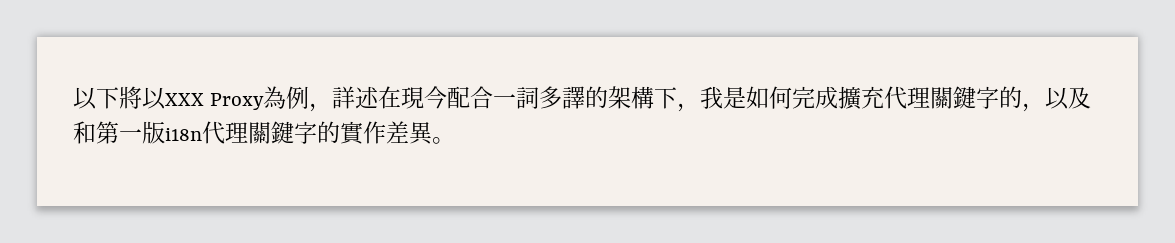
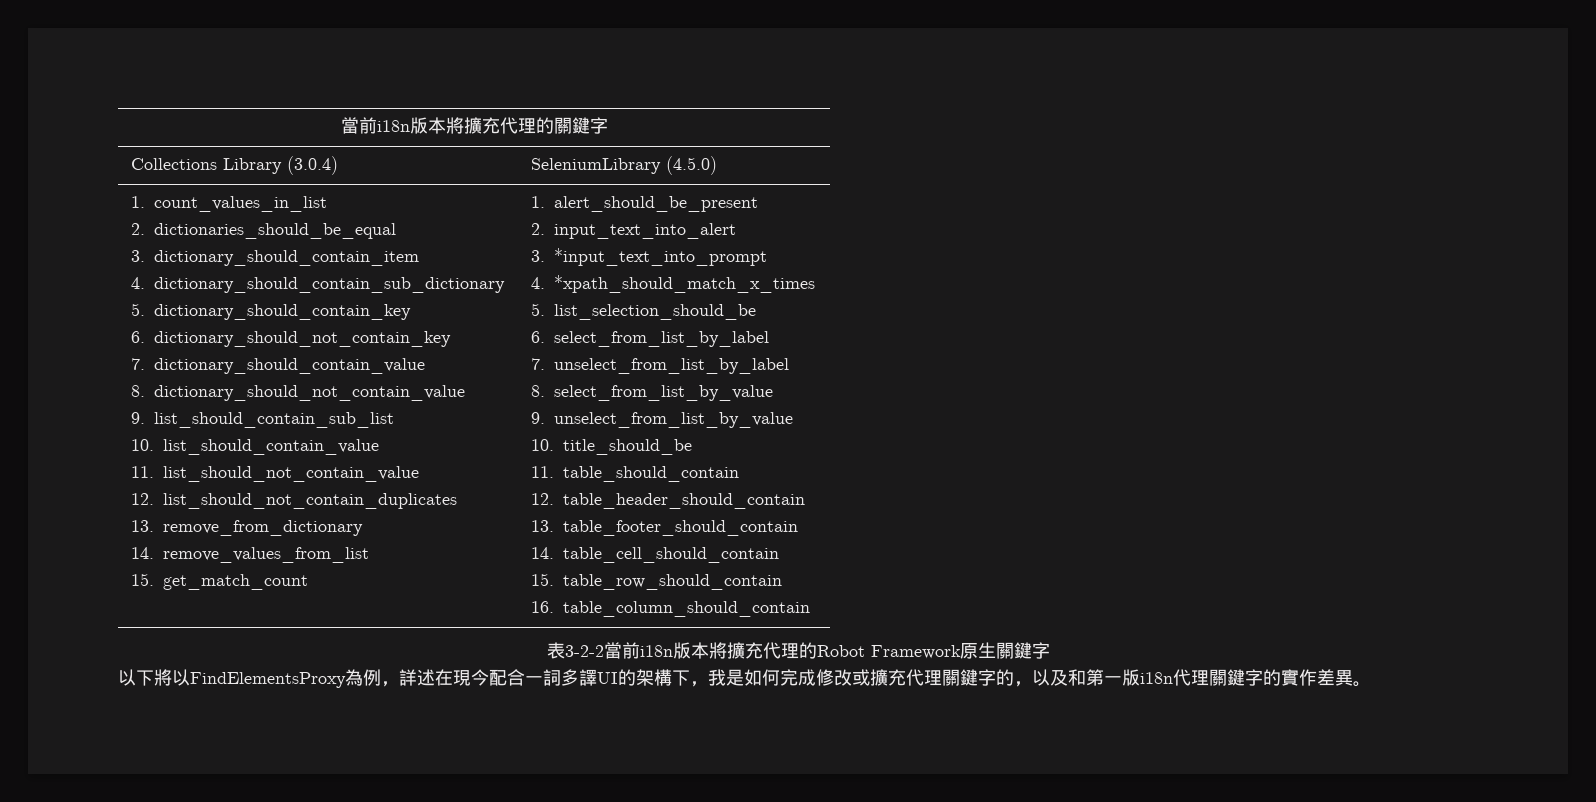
[73,86,265,110] 以下將以XXX Proxy -> [340,117,608,134] [131,156,339,175] [531,156,718,175] [131,196,327,212] [131,223,396,239] [131,250,419,266] [131,277,505,293] [131,303,411,320] [131,331,451,347] [131,358,425,374] [131,385,465,401] [131,412,394,428] [131,439,379,455] [131,466,419,482] [131,493,457,509] [131,520,363,536] [131,547,369,563] [131,573,308,590] [531,196,758,212] [531,223,736,239] [531,248,767,266] [531,275,815,293] [531,303,756,320] [531,331,769,347] [531,358,789,374] [531,385,773,401] [531,412,793,428] [531,439,692,455] [531,466,739,482] [531,493,805,509] [531,520,798,536] [531,547,779,563] [531,573,782,590] [531,601,810,617] [546,642,1050,659] [118,669,346,688] 當前i18n版本將擴充代理的關鍵字 // Collections Library (3.0.4) | SeleniumLibrary (4.5.0) // 1. count_values_in_list // 2. dictionaries_should_be_equal // 3. dictionary_should_contain_item // 4. dictionary_should_contain_sub_dictionary // 5. dictionary_should_contain_key // 6. dictionary_should_not_contain_key // 7. dictionary_should_contain_value // 8. dictionary_should_not_contain_value // 9. list_should_contain_sub_list // 10. list_should_contain_value // 11. list_should_not_contain_value // 12. list_should_not_contain_duplicates // 13. remove_from_dictionary // 14. remove_values_from_list // 15. get_match_count | 1. alert_should_be_present // 2. input_text_into_alert // 3. *input_text_into_prompt // 4. *xpath_should_match_x_times // 5. list_selection_should_be // 6. select_from_list_by_label // 7. unselect_from_list_by_label // 8. select_from_list_by_value // 9. unselect_from_list_by_value // 10. title_should_be // 11. table_should_contain // 12. table_header_should_contain // 13. table_footer_should_contain // 14. table_cell_should_contain // 15. table_row_should_contain // 16. table_column_should_contain // 表3-2-2當前i18n版本將擴充代理的Robot Framework原生關鍵字 // 以下將以FindElementsProxy
(586, 97) none -> [597,672,618,684] UI
(839, 97) none -> [816,669,870,686] 修改或

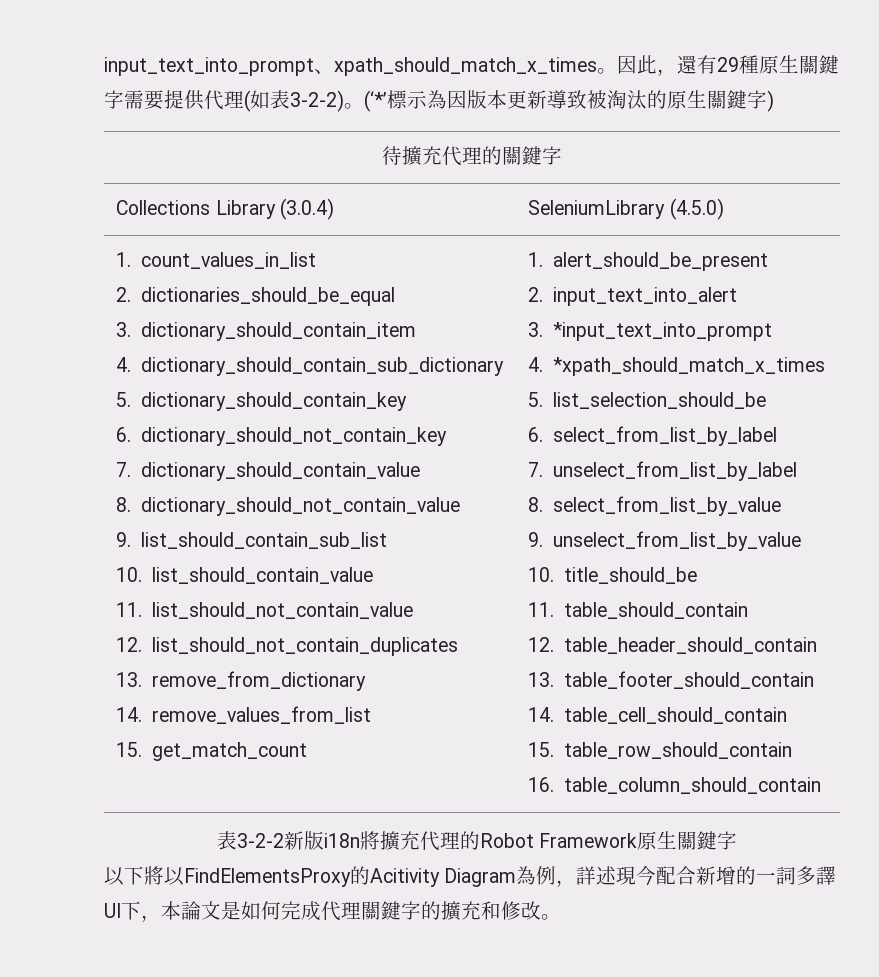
[340,117,464,134] 當前i18n版本將 -> [104,55,839,76] [104,90,774,112] [382,146,402,165] input_text_into_prompt、xpath_should_match_x_times。因此，還有29種原生關鍵字需要提供代理(如表3-2-2)。(‘*’標示為因版本更新導致被淘汰的原生關鍵字) // 待
[603,642,709,659] 當前i18n版本 -> [283,831,360,850] 新版i18n
(346, 680) none -> [350,866,517,887] 的Acitivity Diagram
[435,669,453,686] 在 -> (617, 875) none
(525, 677) none -> [696,866,757,885] 新增的
[618,669,1353,687] 的架構下，我是如何完成修改或擴充代理關鍵字的，以及和第一版i18n代理關鍵字的實作差異 -> [121,901,541,922] 下，本論文是如何完成代理關鍵字的擴充和修改

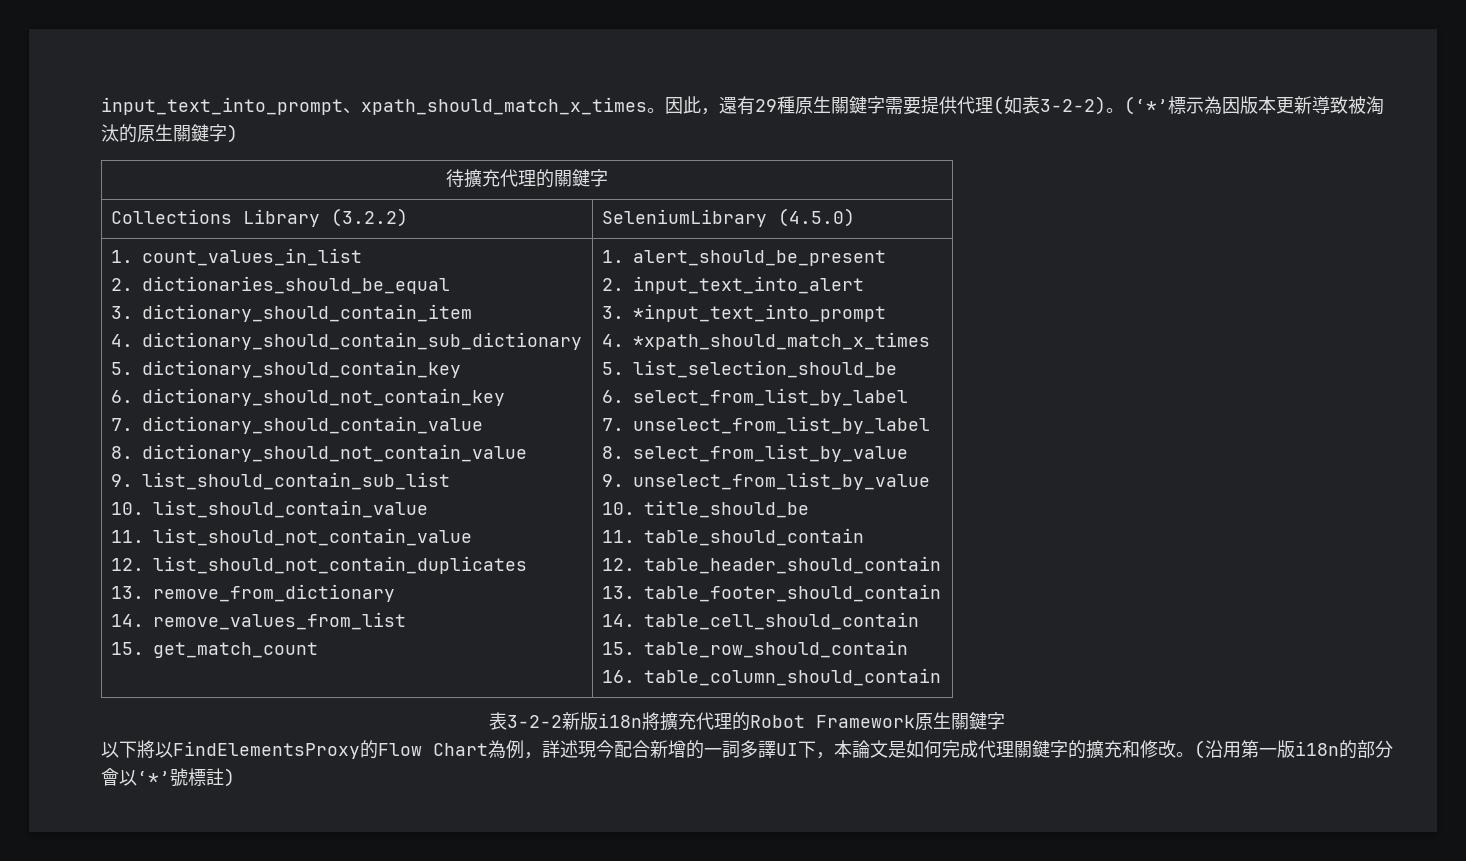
[279,198,334,220] (3.0.4) -> [330,208,408,227] (3.2.2)
[370,868,517,887] Acitivity Diagram -> [378,743,488,756] Flow Chart
(561, 917) none -> [1194,740,1393,759] [101,768,235,787] (沿用第一版i18n的部分會以‘*’號標註)

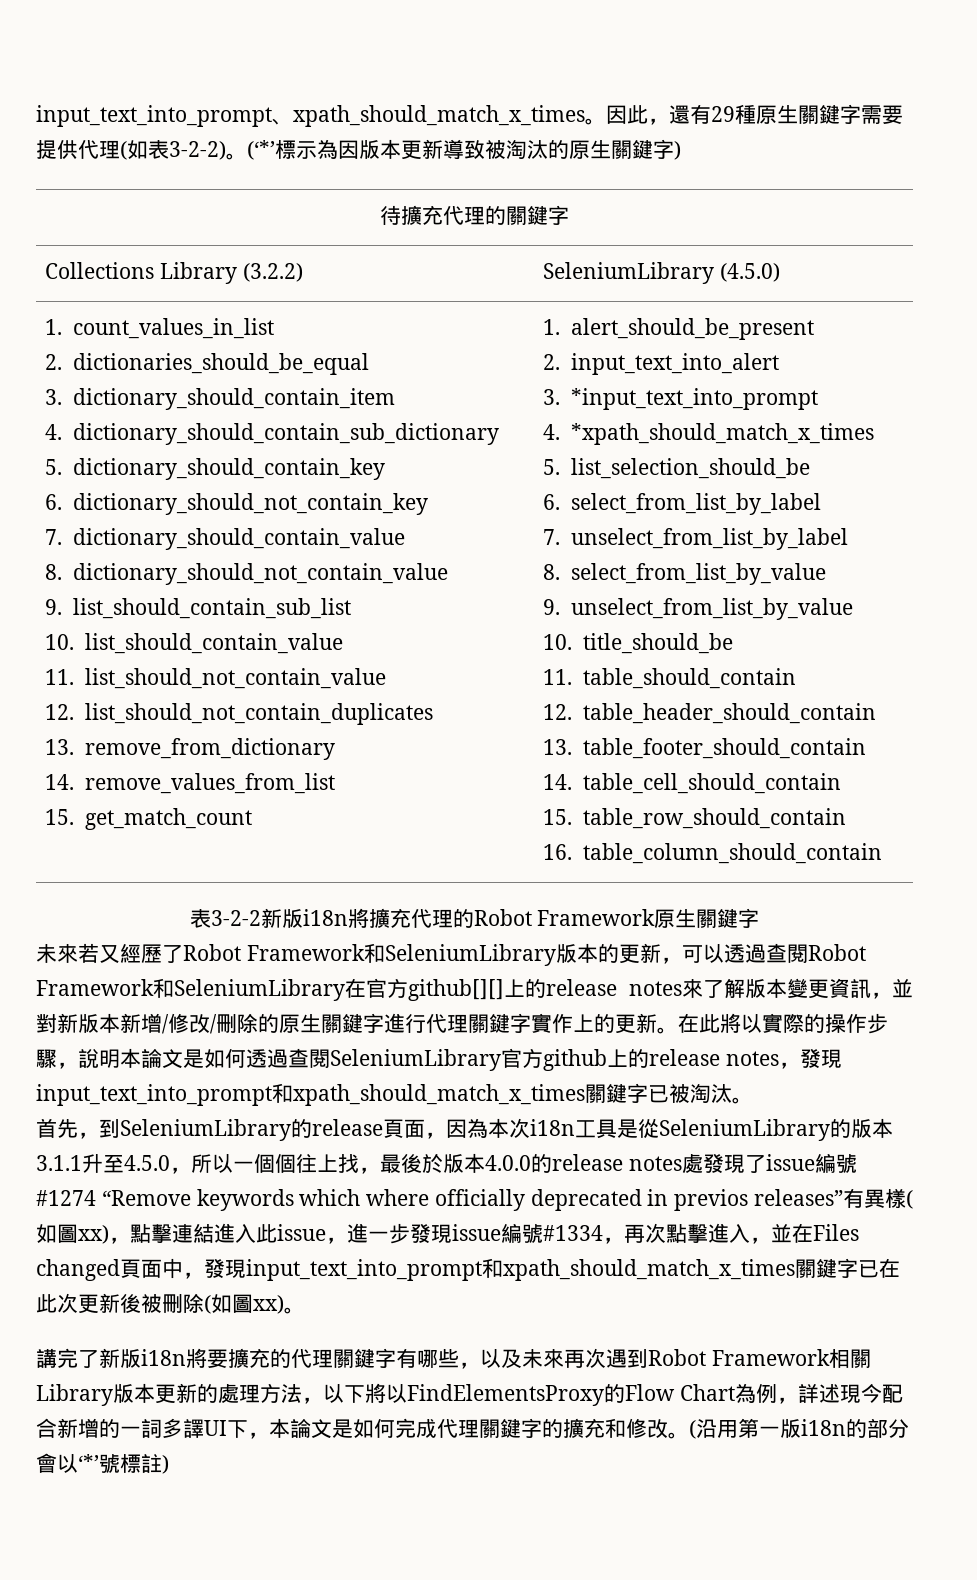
(1005, 721) none -> [36,943,866,966] [36,978,913,1001] [36,1013,888,1034] [36,1048,842,1071] [36,1083,753,1106] [36,1118,893,1141] [36,1153,857,1174] [36,1188,914,1211] [36,1223,859,1244] [36,1258,900,1281] [36,1293,305,1314] [36,1348,871,1369] [36,1383,323,1406] 未來若又經歷了Robot Framework和SeleniumLibrary版本的更新，可以透過查閱Robot Framework和SeleniumLibrary在官方github[][]上的release notes來了解版本變更資訊，並對新版本新增/修改/刪除的原生關鍵字進行代理關鍵字實作上的更新。在此將以實際的操作步驟，說明本論文是如何透過查閱SeleniumLibrary官方github上的release notes，發現input_text_into_prompt和xpath_should_match_x_times關鍵字已被淘汰。 // 首先，到SeleniumLibrary的release頁面，因為本次i18n工具是從SeleniumLibrary的版本3.1.1升至4.5.0，所以一個個往上找，最後於版本4.0.0的release notes處發現了issue編號#1274 “Remove keywords which where officially deprecated in previos releases”有異樣(如圖xx)，點擊連結進入此issue，進一步發現issue編號#1334，再次點擊進入，並在Files changed頁面中，發現input_text_into_prompt和xpath_should_match_x_times關鍵字已在此次更新後被刪除(如圖xx)。 // 講完了新版i18n將要擴充的代理關鍵字有哪些，以及未來再次遇到Robot Framework相關Library版本更新的處理方法，

